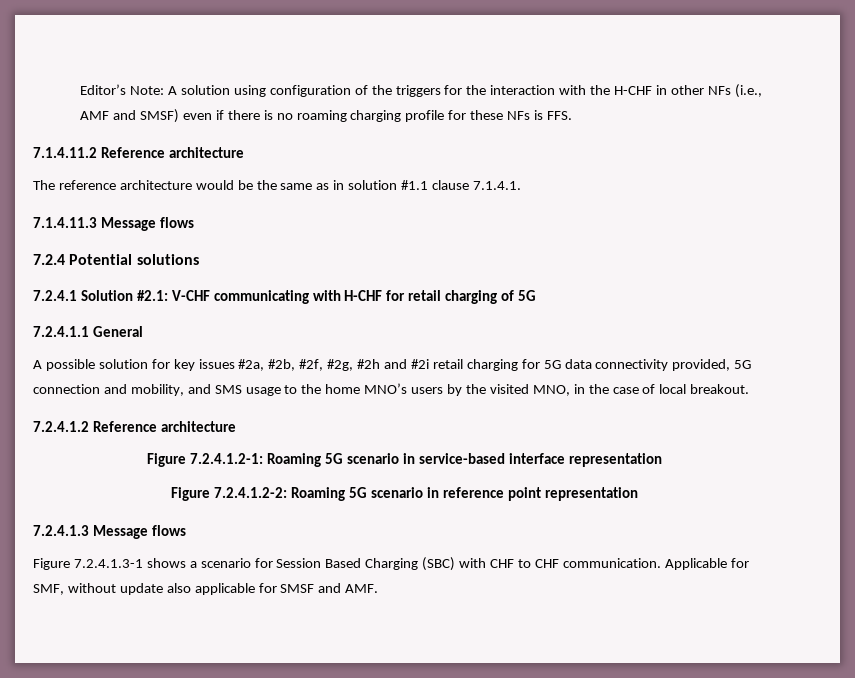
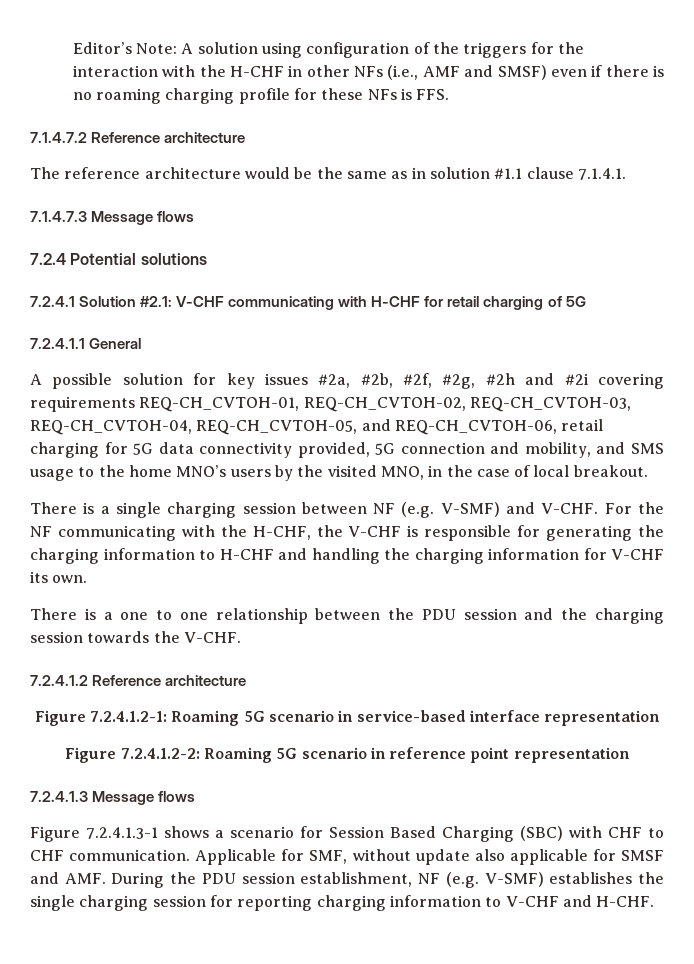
[33,147,97,158] 7.1.4.11.2 -> [30,132,87,143] 7.1.4.7.2
[33,217,97,228] 7.1.4.11.3 -> [30,211,87,222] 7.1.4.7.3
(429, 364) none -> [597,373,664,389] [30,396,631,412] [30,419,557,435] covering requirements REQ-CH_CVTOH-01, REQ-CH_CVTOH-02, REQ-CH_CVTOH-03, REQ-CH_CVTOH-04, REQ-CH_CVTOH-05, and REQ-CH_CVTOH-06,
(750, 389) none -> [30,502,664,518] [30,525,665,541] [30,548,664,564] [30,571,88,583] [30,608,664,624] [30,631,241,643] // There is a single charging session between NF (e.g. V-SMF) and V-CHF. For the NF communicating with the H-CHF, the V-CHF is responsible for generating the charging information to H-CHF and handling the charging information for V-CHF its own. // There is a one to one relationship between the PDU session and the charging session towards the V-CHF.
(379, 588) none -> [111,872,664,888] [30,895,655,911] During the PDU session establishment, NF (e.g. V-SMF) establishes the single charging session for reporting charging information to V-CHF and H-CHF.

